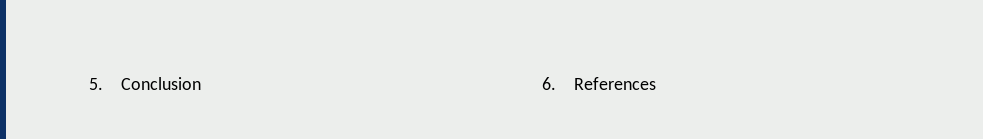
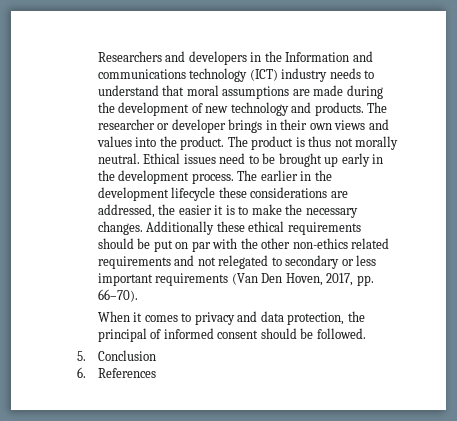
(89, 84) none -> [97,51,373,65] [97,68,375,82] [97,85,383,99] [97,102,388,116] [97,119,389,133] [96,136,399,150] [97,153,384,167] [97,170,332,184] [97,187,348,201] [97,204,358,218] [97,221,361,235] [97,238,390,252] [97,255,377,269] [97,273,374,286] [97,289,138,302] [97,311,365,325] [97,328,366,342] Researchers and developers in the Information and communications technology (ICT) industry needs to understand that moral assumptions are made during the development of new technology and products. The researcher or developer brings in their own views and values into the product. The product is thus not morally neutral. Ethical issues need to be brought up early in the development process. The earlier in the development lifecycle these considerations are addressed, the easier it is to make the necessary changes. Additionally these ethical requirements should be put on par with the other non-ethics related requirements and not relegated to secondary or less important requirements (Van Den Hoven, 2017, pp. 66–70). // When it comes to privacy and data protection, the principal of informed consent should be followed. //

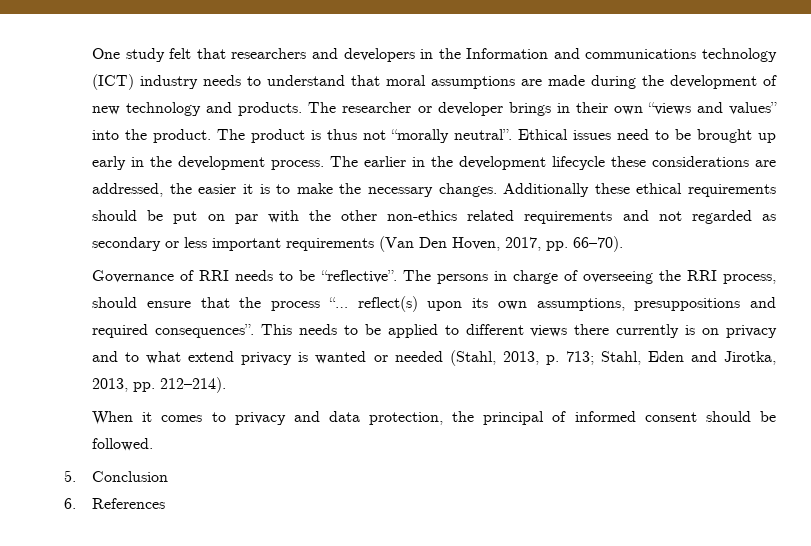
[97,51,162,62] Researchers -> [92,48,307,62] One study felt that researchers
[334,119,389,130] [96,136,132,147] views and values -> [647,102,778,115] “views and values”
[355,136,399,150] [97,153,140,164] morally neutral. -> [391,129,513,143] “morally neutral”.
[218,255,282,269] relegated to -> [691,210,776,224] regarded as
(138, 295) none -> [92,270,777,284] [92,296,777,312] [92,324,778,338] [92,350,776,366] [92,377,227,393] // Governance of RRI needs to be “reflective”. The persons in charge of overseeing the RRI process, should ensure that the process “… reflect(s) upon its own assumptions, presuppositions and required consequences”. This needs to be applied to different views there currently is on privacy and to what extend privacy is wanted or needed (Stahl, 2013, p. 713; Stahl, Eden and Jirotka, 2013, pp. 212–214).

